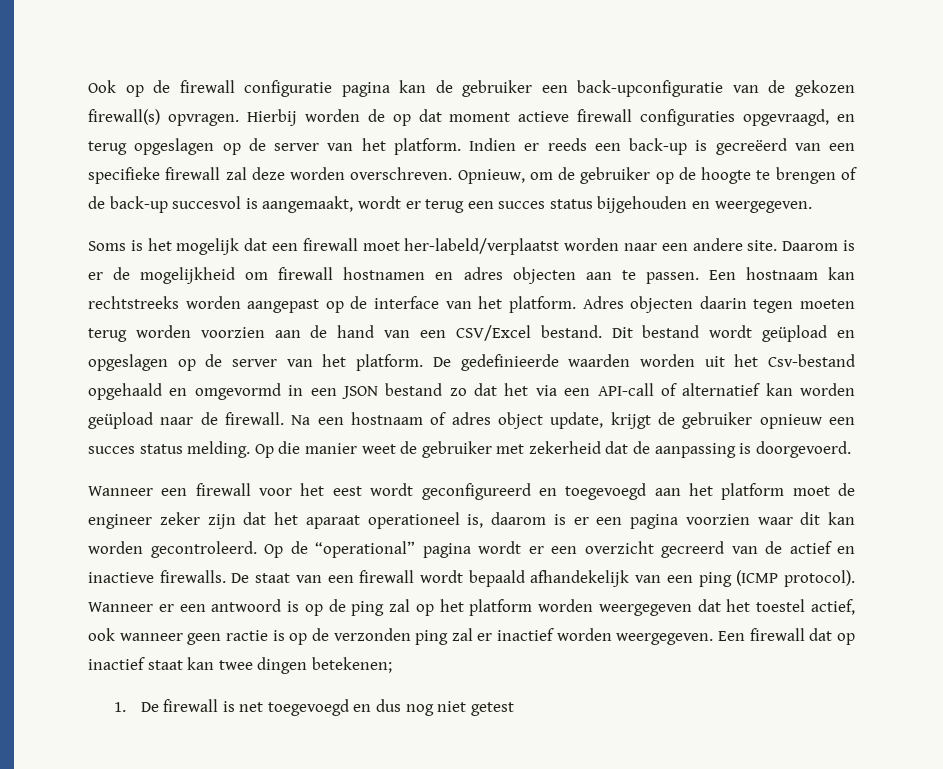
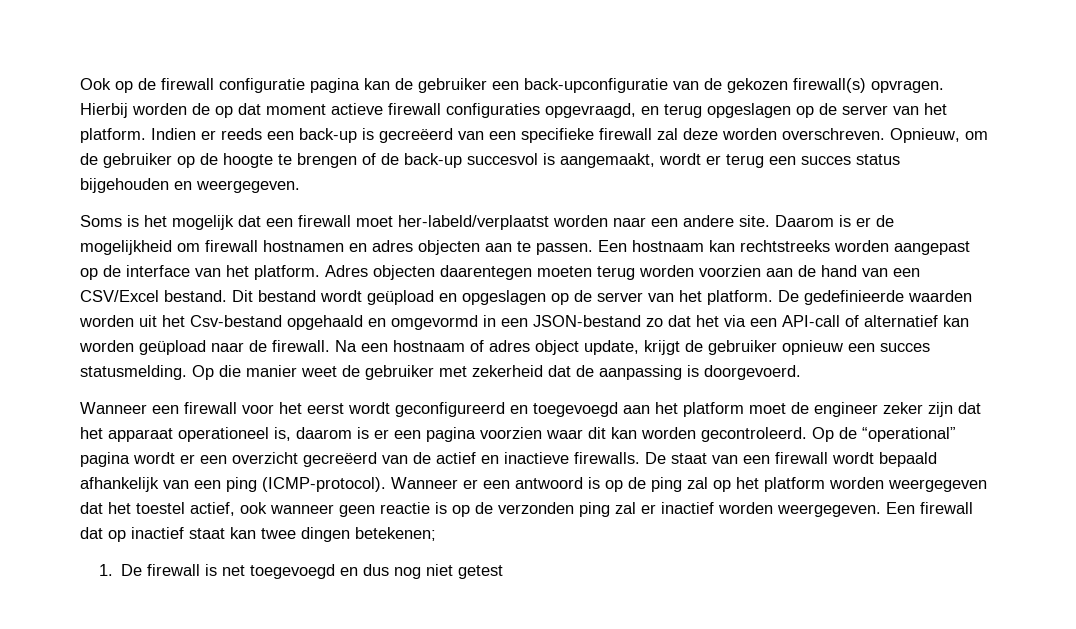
[699,296,794,313] daarin tegen -> [440,265,532,280] daarentegen
[341,383,443,399] JSON bestand -> [533,315,641,327] JSON-bestand
[139,441,251,458] status melding. -> [80,365,187,380] statusmelding.
[332,486,362,496] eest -> [307,403,344,414] eerst
[305,515,360,529] aparaat -> [108,428,173,442] apparaat
[661,541,724,558] gecreerd -> [303,452,377,467] gecreëerd
[530,570,630,587] afhandekelijk -> [80,477,159,492] afhankelijk
[736,570,855,587] (ICMP protocol). -> [262,477,386,492] (ICMP-protocol).
[225,630,268,641] ractie -> [380,502,430,514] reactie

